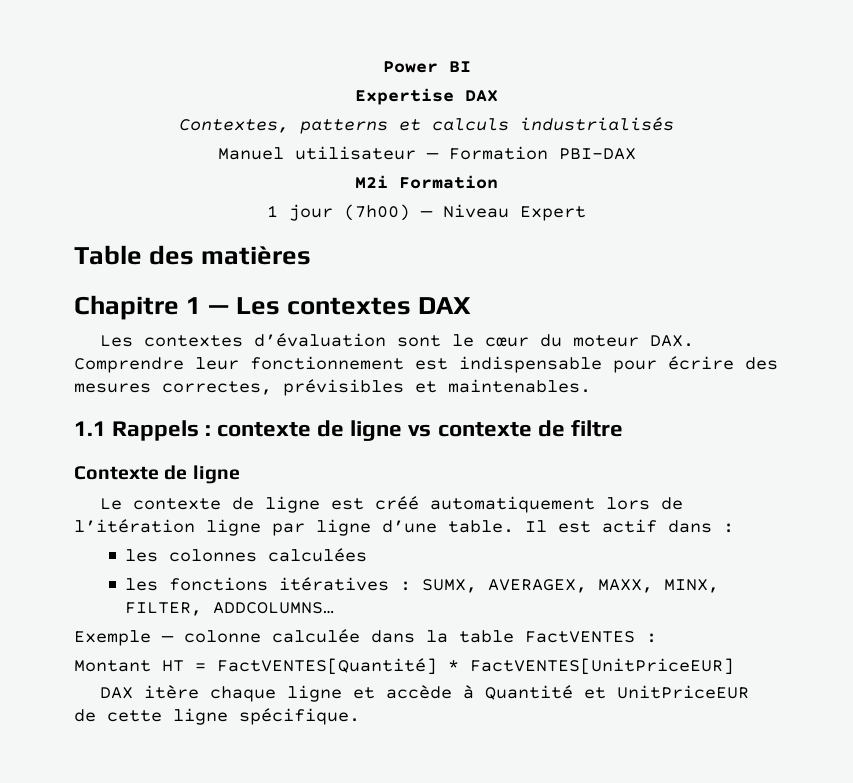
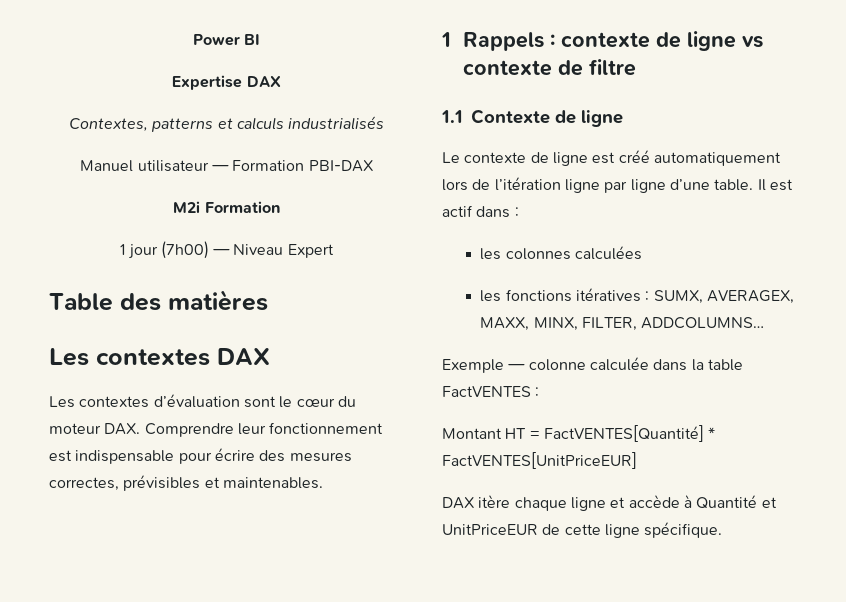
[74,295,230,320] Chapitre 1 — -> (268, 300) none
[74,421,106,436] 1.1 -> [441,32,451,47] 1
(623, 428) none -> [441,110,463,123] 1.1

